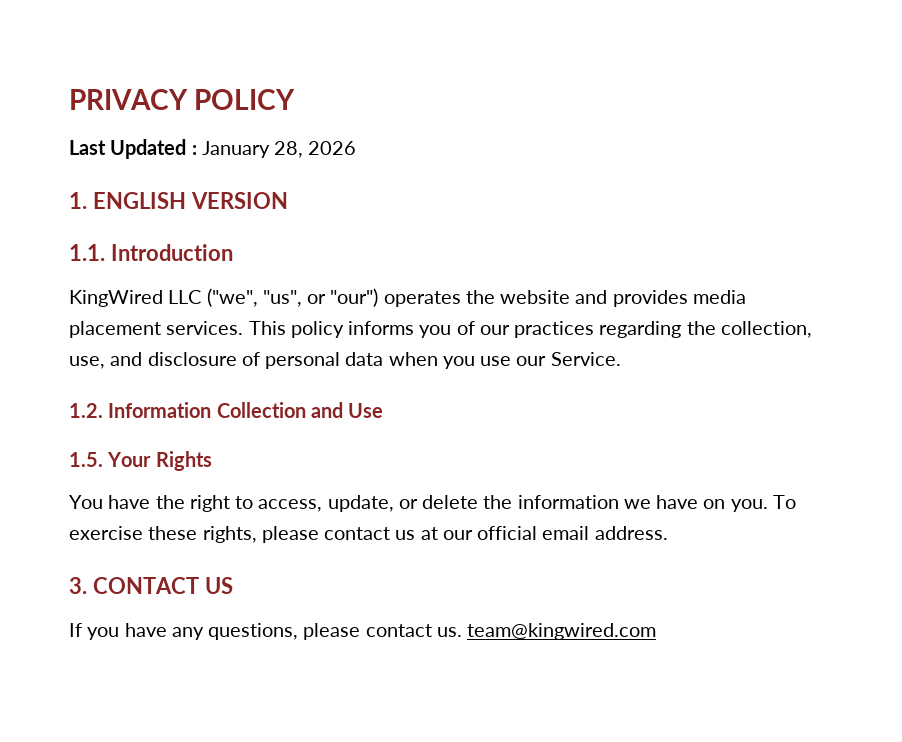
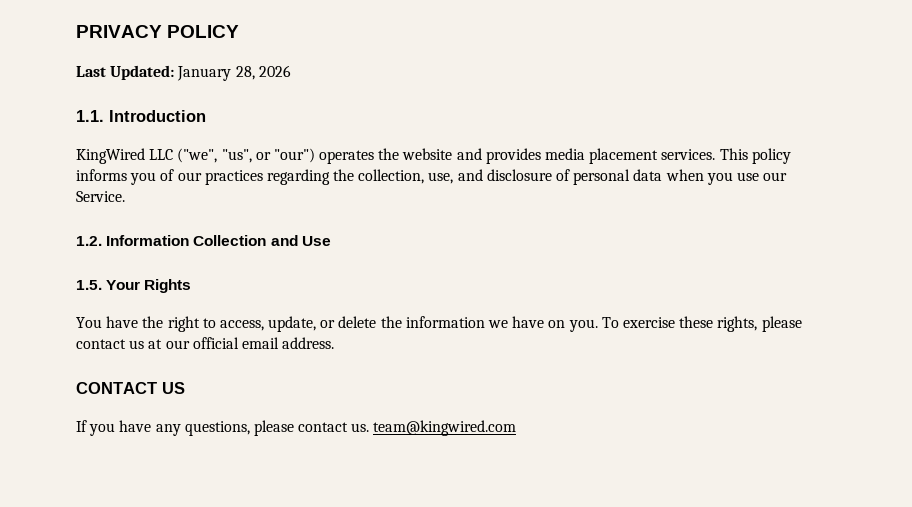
[110,139,197,159] Updated : -> [110,65,175,80] Updated:
[69,192,288,209] // 1. ENGLISH VERSION -> (291, 71) none
[69,577,87,594] 3. -> (335, 343) none

